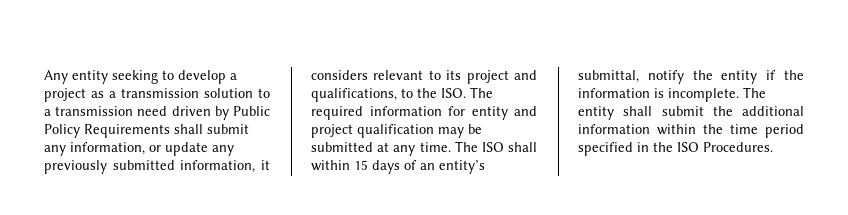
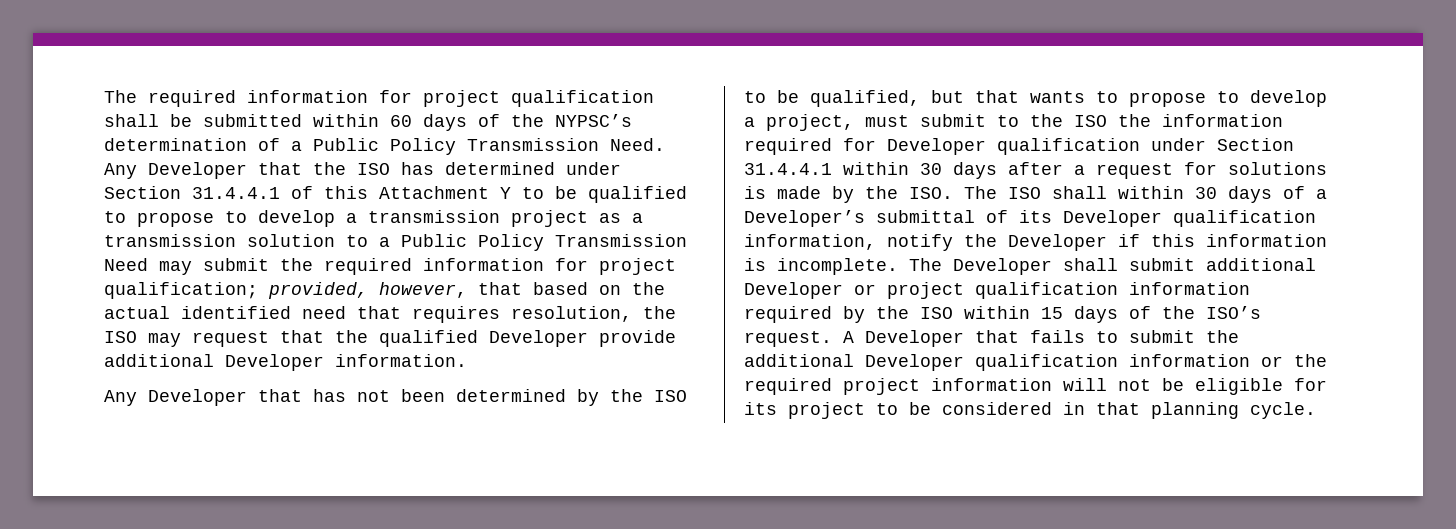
[44,70,237,84] Any entity seeking to develop a -> [104,90,654,107] [104,114,632,131] [104,138,665,155] [104,162,621,179] [104,186,687,203] [104,210,500,227] The required information for project qualification shall be submitted within 60 days of the NYPSC’s determination of a Public Policy Transmission Need. Any Developer that the ISO has determined under Section 31.4.4.1 of this Attachment Y to be qualified to propose to develop a transmission
[55,106,270,120] [44,124,249,138] [44,142,234,156] [44,160,270,174] [311,70,537,84] [311,87,493,102] [311,106,537,120] [311,124,482,138] [311,142,451,156] transmission need driven by Public Policy Requirements shall submit any information, or update any previously submitted information, it considers relevant to its project and qualifications, to the ISO. The required information for entity and project qualification may be submitted at any time. -> [401,234,687,251] [104,258,676,275] [104,282,665,299] [104,306,676,323] [104,330,676,347] [104,354,467,371] [104,389,687,406] [744,90,1327,107] [744,114,1283,131] [744,138,1294,155] [744,162,1327,179] [744,186,953,203] Public Policy Transmission Need may submit the required information for project qualification; provided, however, that based on the actual identified need that requires resolution, the ISO may request that the qualified Developer provide additional Developer information. // Any Developer that has not been determined by the ISO to be qualified, but that wants to propose to develop a project, must submit to the ISO the information required for Developer qualification under Section 31.4.4.1 within 30 days after a request for solutions is made by the ISO.
[354,160,485,174] [578,70,804,84] 15 days of an entity’s submittal, notify the entity if the -> [1195,186,1327,203] [744,210,1316,227] [744,234,1195,251] 30 days of a Developer’s submittal of its Developer qualification information, notify the Developer if this
[578,106,804,120] [578,124,804,138] [578,142,773,156] entity shall submit the additional information within the time period specified in the ISO Procedures. -> [953,258,1316,275] [744,282,1250,299] [744,306,1261,323] [744,330,1239,347] [744,354,1327,371] [744,378,1327,395] [744,402,1316,419] Developer shall submit additional Developer or project qualification information required by the ISO within 15 days of the ISO’s request. A Developer that fails to submit the additional Developer qualification information or the required project information will not be eligible for its project to be considered in that planning cycle.

